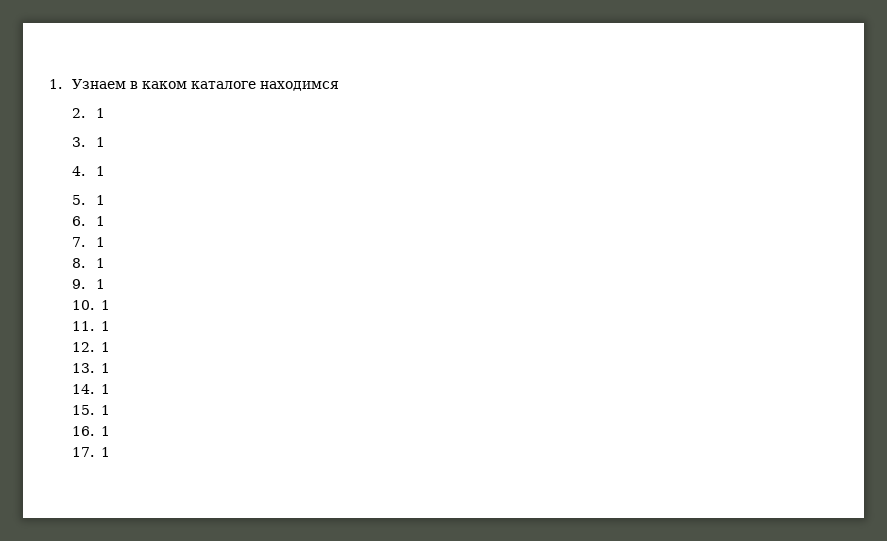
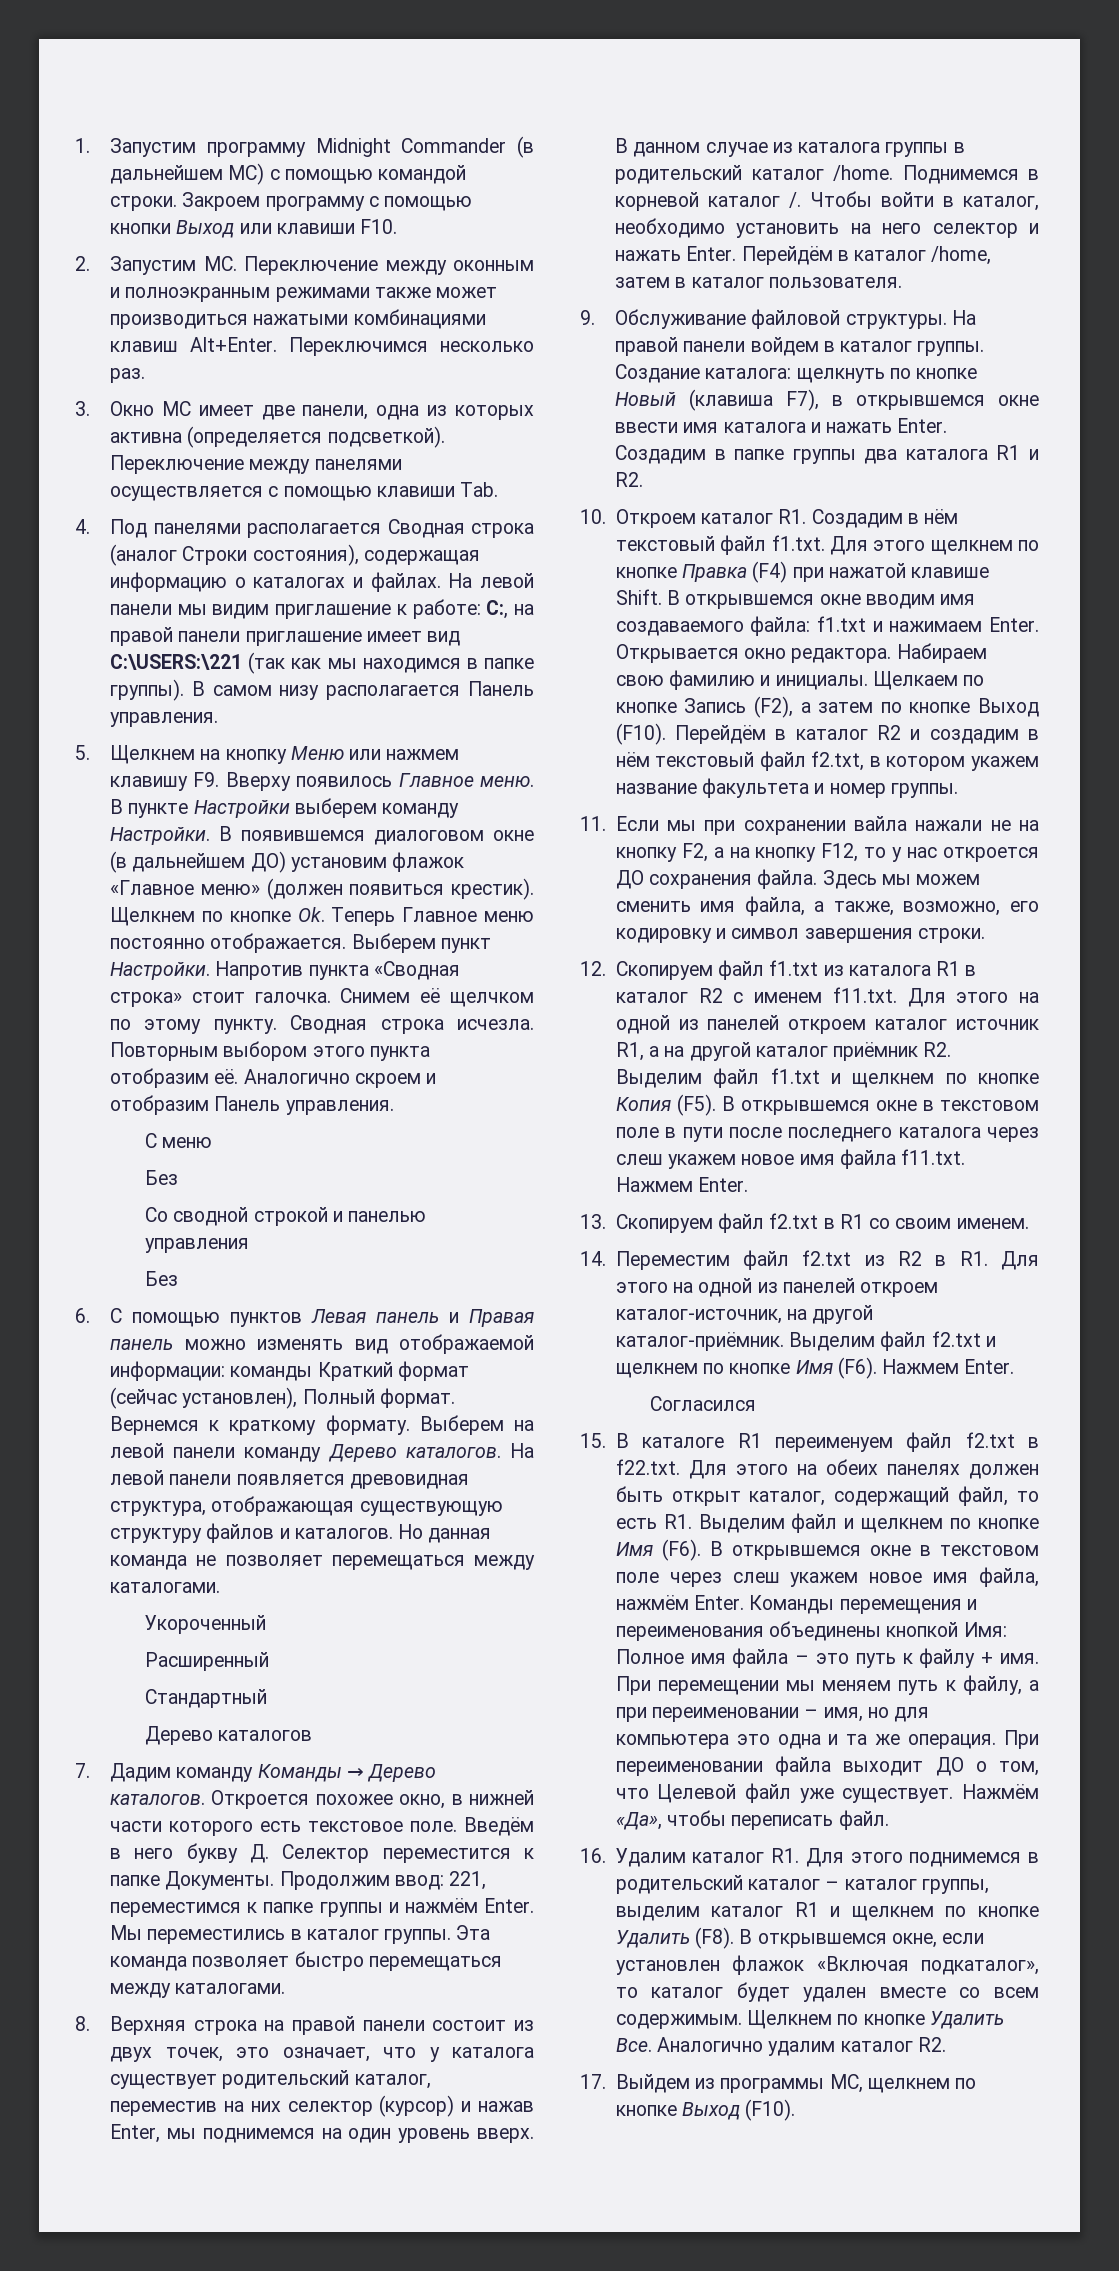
[72,79,340,91] [72,108,105,118] [72,137,105,147] [72,166,105,176] [72,195,105,205] [72,216,105,226] [72,237,105,247] [72,258,105,268] [72,279,105,289] [72,300,111,310] [72,321,111,331] [72,342,111,352] [72,363,111,373] [72,384,111,394] [72,405,111,415] [72,426,111,436] [72,447,111,457] Узнаем в каком каталоге находимся // 2. 1 // 3. 1 // 4. 1 // 5. 1 // 6. 1 // 7. 1 // 8. 1 // 9. 1 // 10. 1 // 11. 1 // 12. 1 // 13. 1 // 14. 1 // 15. 1 // 16. 1 // 17. 1 -> [110,136,534,158] [110,163,467,185] [110,192,473,211] [110,219,398,238] [75,256,534,275] [110,287,498,302] [110,309,486,329] [110,337,534,356] [110,368,146,383] [75,401,534,420] [110,426,445,448] [110,455,402,474] [110,482,499,501] [75,519,534,538] [110,544,480,566] [110,572,534,592] [110,599,534,619] [110,627,461,646] [110,652,534,674] [110,679,534,701] [110,712,219,727] [75,745,460,764] [110,772,534,791] [110,798,460,818] [110,826,534,845] [110,851,465,873] [110,878,534,900] [110,907,534,926] [110,933,491,953] [110,961,460,980] [110,988,534,1007] [110,1015,534,1034] [110,1041,430,1061] [110,1068,437,1088] [110,1095,394,1115] [145,1133,213,1148] [145,1170,179,1185] [145,1207,427,1226] [145,1238,250,1253] [145,1271,179,1286] [75,1308,534,1327] [110,1334,534,1354] [110,1361,469,1381] [110,1387,455,1409] [110,1415,534,1435] [110,1443,534,1462] [110,1470,469,1489] [110,1496,503,1516] [110,1523,492,1543] [110,1555,535,1570] [110,1582,221,1593] [145,1615,267,1634] [145,1652,270,1671] [145,1689,268,1708] [145,1726,313,1745] [75,1763,437,1782] [110,1790,534,1809] [110,1817,534,1836] [110,1843,534,1863] [110,1871,487,1890] [110,1898,534,1917] [110,1925,491,1944] [110,1951,502,1971] [110,1983,286,1998] [75,2016,534,2035] [110,2047,534,2062] [110,2070,431,2089] [110,2095,534,2117] [110,2124,534,2143] [615,138,965,157] [615,165,1039,184] [615,191,1039,211] [615,218,1039,238] [615,246,992,265] [615,277,902,288] [580,309,976,329] [615,337,985,356] [615,364,978,383] [615,389,1039,411] [615,418,948,433] [615,445,1039,464] [615,472,644,487] [580,509,959,528] [615,535,1039,555] [615,561,990,583] [615,589,976,609] [615,616,1039,636] [615,643,987,663] [615,670,985,690] [615,696,1039,718] [615,723,1039,745] [615,751,1039,771] [615,778,958,798] [580,816,1039,835] [615,843,1039,862] [615,869,981,889] [615,896,1039,916] [615,928,985,943] [580,960,977,980] [615,987,1039,1007] [615,1015,1039,1034] [615,1042,952,1061] [615,1068,1039,1088] [615,1094,1039,1116] [615,1127,1039,1142] [615,1149,966,1169] [615,1177,749,1192] [580,1213,1029,1233] [580,1250,1039,1270] [615,1278,939,1297] [615,1305,874,1324] [615,1331,996,1351] [615,1357,1015,1379] [650,1396,757,1411] [580,1432,1039,1452] [615,1459,1039,1479] [615,1486,1039,1506] [615,1513,1039,1533] [615,1539,1039,1561] [615,1567,1039,1587] [615,1595,977,1614] [615,1621,1007,1641] [615,1648,1039,1668] [615,1675,1039,1695] [615,1707,930,1722] [615,1730,1039,1749] [615,1756,1039,1776] [615,1783,1039,1803] [615,1810,889,1830] [580,1848,1039,1867] [615,1875,989,1894] [615,1902,1039,1921] [615,1927,985,1949] [615,1955,1039,1975] [615,1982,1039,2002] [615,2010,1004,2029] [615,2037,946,2056] [580,2074,977,2093] [615,2099,796,2121] Запустим программу Midnight Commander (в дальнейшем MC) с помощью командой строки. Закроем программу с помощью кнопки Выход или клавиши F10. // 2. Запустим MC. Переключение между оконным и полноэкранным режимами также может производиться нажатыми комбинациями клавиш Alt+Enter. Переключимся несколько раз. // 3. Окно MC имеет две панели, одна из которых активна (определяется подсветкой). Переключение между панелями осуществляется с помощью клавиши Tab. // 4. Под панелями располагается Сводная строка (аналог Строки состояния), содержащая информацию о каталогах и файлах. На левой панели мы видим приглашение к работе: C:, на правой панели приглашение имеет вид C:\USERS:\221 (так как мы находимся в папке группы). В самом низу располагается Панель управления. // 5. Щелкнем на кнопку Меню или нажмем клавишу F9. Вверху появилось Главное меню. В пункте Настройки выберем команду Настройки. В появившемся диалоговом окне (в дальнейшем ДО) установим флажок «Главное меню» (должен появиться крестик). Щелкнем по кнопке Оk. Теперь Главное меню постоянно отображается. Выберем пункт Настройки. Напротив пункта «Сводная строка» стоит галочка. Снимем её щелчком по этому пункту. Сводная строка исчезла. Повторным выбором этого пункта отобразим её. Аналогично скроем и отобразим Панель управления. // С меню // Без // Со сводной строкой и панелью управления // Без // 6. С помощью пунктов Левая панель и Правая панель можно изменять вид отображаемой информации: команды Краткий формат (сейчас установлен), Полный формат. Вернемся к краткому формату. Выберем на левой панели команду Дерево каталогов. На левой панели появляется древовидная структура, отображающая существующую структуру файлов и каталогов. Но данная команда не позволяет перемещаться между каталогами. // Укороченный // Расширенный // Стандартный // Дерево каталогов // 7. Дадим команду Команды → Дерево каталогов. Откроется похожее окно, в нижней части которого есть текстовое поле. Введём в него букву Д. Селектор переместится к папке Документы. Продолжим ввод: 221, переместимся к папке группы и нажмём Enter. Мы переместились в каталог группы. Эта команда позволяет быстро перемещаться между каталогами. // 8. Верхняя строка на правой панели состоит из двух точек, это означает, что у каталога существует родительский каталог, переместив на них селектор (курсор) и нажав Enter, мы поднимемся на один уровень вверх. В данном случае из каталога группы в родительский каталог /home. Поднимемся в корневой каталог /. Чтобы войти в каталог, необходимо установить на него селектор и нажать Enter. Перейдём в каталог /home, затем в каталог пользователя. // 9. Обслуживание файловой структуры. На правой панели войдем в каталог группы. Создание каталога: щелкнуть по кнопке Новый (клавиша F7), в открывшемся окне ввести имя каталога и нажать Enter. Создадим в папке группы два каталога R1 и R2. // 10. Откроем каталог R1. Создадим в нём текстовый файл f1.txt. Для этого щелкнем по кнопке Правка (F4) при нажатой клавише Shift. В открывшемся окне вводим имя создаваемого файла: f1.txt и нажимаем Enter. Открывается окно редактора. Набираем свою фамилию и инициалы. Щелкаем по кнопке Запись (F2), а затем по кнопке Выход (F10). Перейдём в каталог R2 и создадим в нём текстовый файл f2.txt, в котором укажем название факультета и номер группы. // 11. Если мы при сохранении вайла нажали не на кнопку F2, а на кнопку F12, то у нас откроется ДО сохранения файла. Здесь мы можем сменить имя файла, а также, возможно, его кодировку и символ завершения строки. // 12. Скопируем файл f1.txt из каталога R1 в каталог R2 с именем f11.txt. Для этого на одной из панелей откроем каталог источник R1, а на другой каталог приёмник R2. Выделим файл f1.txt и щелкнем по кнопке Копия (F5). В открывшемся окне в текстовом поле в пути после последнего каталога через слеш укажем новое имя файла f11.txt. Нажмем Enter. // 13. Скопируем файл f2.txt в R1 со своим именем. // 14. Переместим файл f2.txt из R2 в R1. Для этого на одной из панелей откроем каталог-источник, на другой каталог-приёмник. Выделим файл f2.txt и щелкнем по кнопке Имя (F6). Нажмем Enter. // Согласился // 15. В каталоге R1 переименуем файл f2.txt в f22.txt. Для этого на обеих панелях должен быть открыт каталог, содержащий файл, то есть R1. Выделим файл и щелкнем по кнопке Имя (F6). В открывшемся окне в текстовом поле через слеш укажем новое имя файла, нажмём Enter. Команды перемещения и переименования объединены кнопкой Имя: Полное имя файла – это путь к файлу + имя. При перемещении мы меняем путь к файлу, а при переименовании – имя, но для компьютера это одна и та же операция. При переименовании файла выходит ДО о том, что Целевой файл уже существует. Нажмём «Да», чтобы переписать файл. // 16. Удалим каталог R1. Для этого поднимемся в родительский каталог – каталог группы, выделим каталог R1 и щелкнем по кнопке Удалить (F8). В открывшемся окне, если установлен флажок «Включая подкаталог», то каталог будет удален вместе со всем содержимым. Щелкнем по кнопке Удалить Все. Аналогично удалим каталог R2. // 17. Выйдем из программы MC, щелкнем по кнопке Выход (F10).

